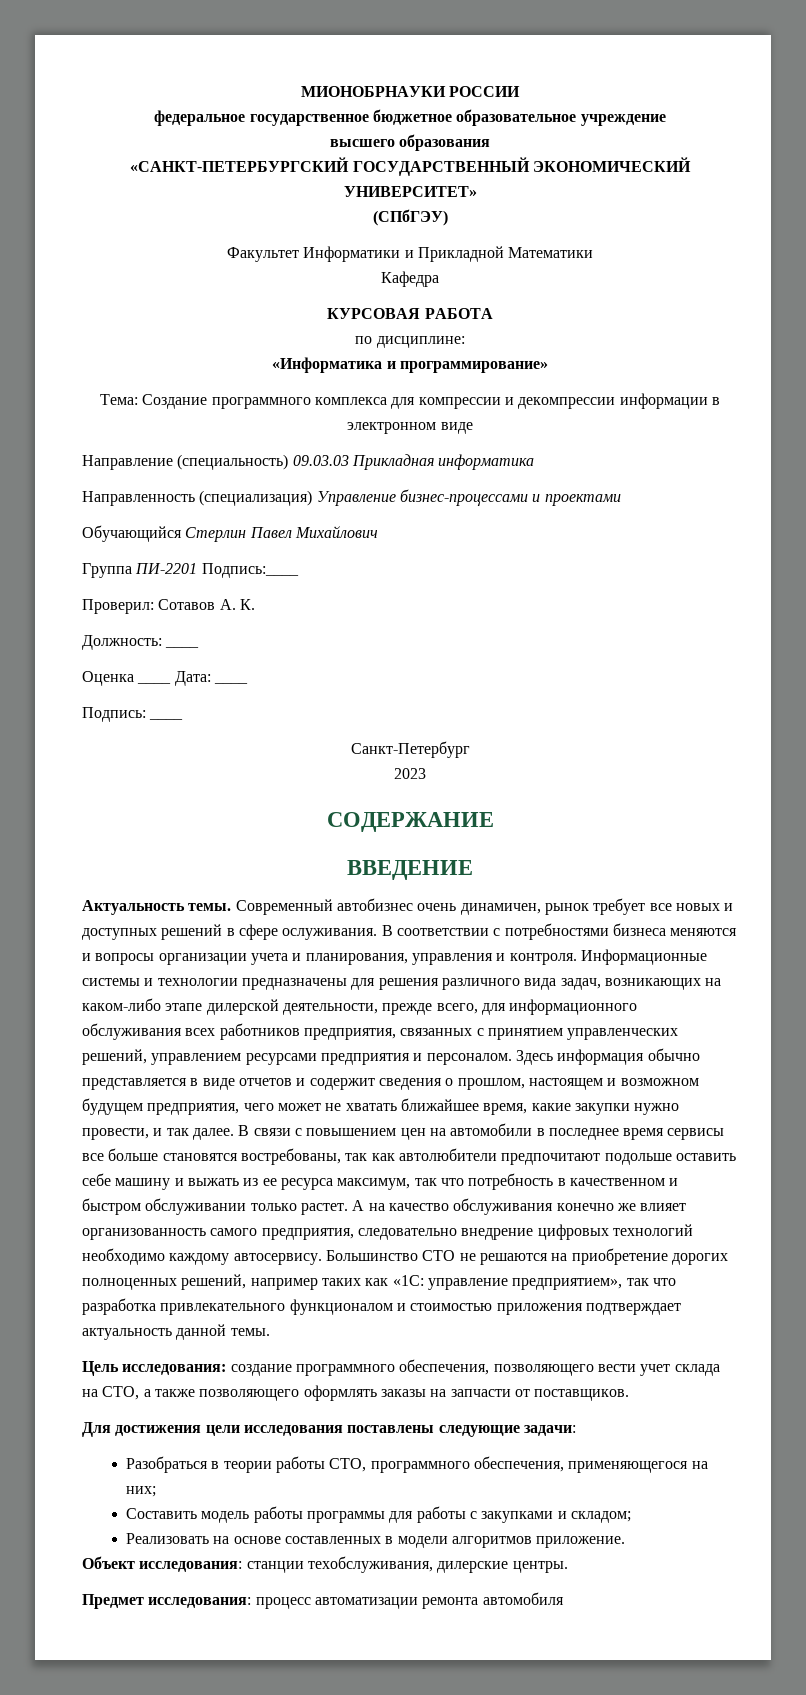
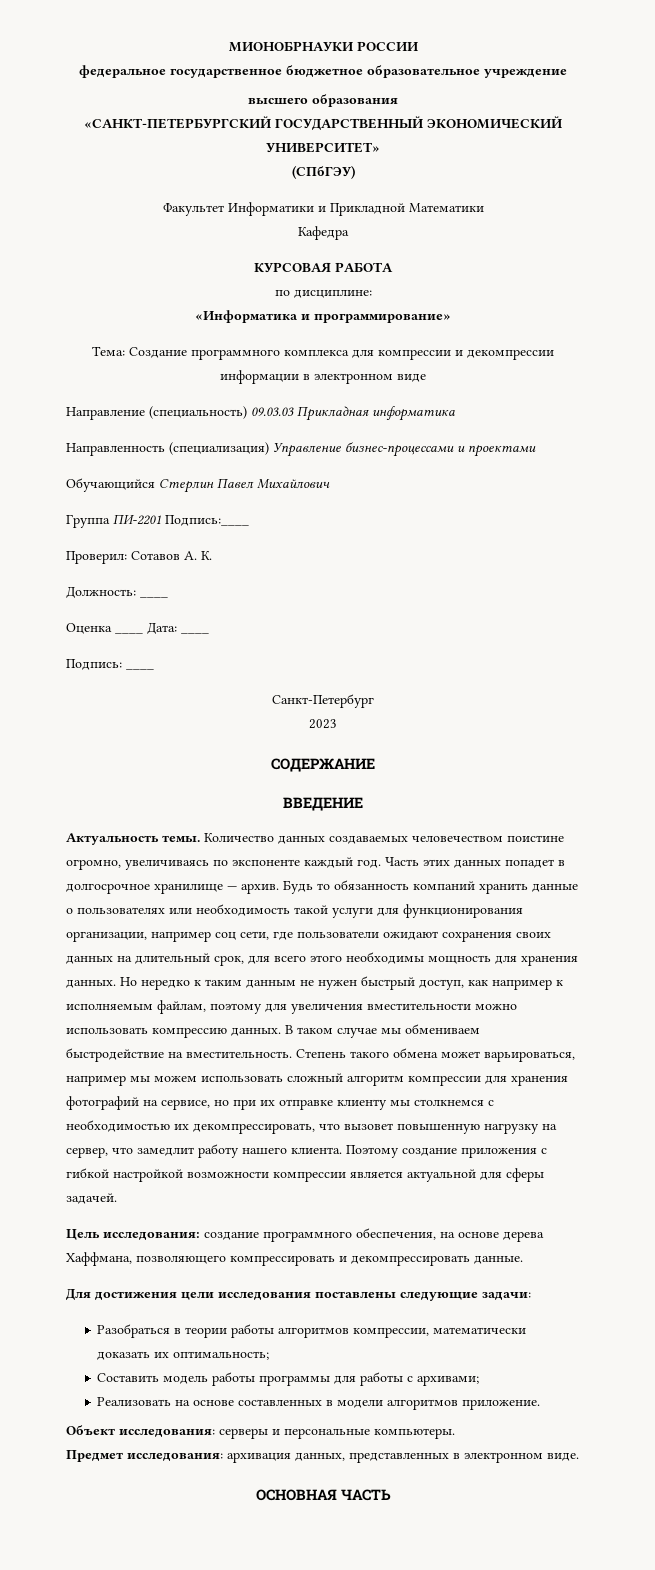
[235,898,734,915] [82,923,738,940] [82,949,707,965] [82,978,722,990] [82,998,638,1015] [82,1023,679,1040] [82,1048,700,1065] [82,1078,699,1090] [82,1098,680,1115] [82,1123,725,1140] [82,1148,736,1165] [82,1173,679,1190] [82,1198,687,1215] [82,1224,693,1240] [82,1248,728,1265] [82,1274,676,1290] [82,1298,681,1315] [82,1324,270,1340] Современный автобизнес очень динамичен, рынок требует все новых и доступных решений в сфере ослуживания. В соответствии с потребностями бизнеса меняются и вопросы организации учета и планирования, управления и контроля. Информационные системы и технологии предназначены для решения различного вида задач, возникающих на каком-либо этапе дилерской деятельности, прежде всего, для информационного обслуживания всех работников предприятия, связанных с принятием управленческих решений, управлением ресурсами предприятия и персоналом. Здесь информация обычно представляется в виде отчетов и содержит сведения о прошлом, настоящем и возможном будущем предприятия, чего может не хватать ближайшее время, какие закупки нужно провести, и так далее. В связи с повышением цен на автомобили в последнее время сервисы все больше становятся востребованы, так как автолюбители предпочитают подольше оставить себе машину и выжать из ее ресурса максимум, так что потребность в качественном и быстром обслуживании только растет. А на качество обслуживания конечно же влияет организованность самого предприятия, следовательно внедрение цифровых технологий необходимо каждому автосервису. Большинство СТО не решаются на приобретение дорогих полноценных решений, например таких как «1С: управление предприятием», так что разработка привлекательного функционалом и стоимостью приложения подтверждает актуальность данной темы. -> [204,833,564,844] [66,857,565,870] [66,880,578,894] [66,904,523,918] [66,931,551,942] [66,952,578,966] [66,976,563,990] [66,1000,517,1014] [66,1024,480,1038] [66,1048,575,1062] [66,1073,568,1086] [66,1096,494,1110] [66,1120,557,1134] [66,1144,547,1158] [66,1168,544,1182] [66,1193,117,1204] Количество данных создаваемых человечеством поистине огромно, увеличиваясь по экспоненте каждый год. Часть этих данных попадет в долгосрочное хранилище — архив. Будь то обязанность компаний хранить данные о пользователях или необходимость такой услуги для функционирования организации, например соц сети, где пользователи ожидают сохранения своих данных на длительный срок, для всего этого необходимы мощность для хранения данных. Но нередко к таким данным не нужен быстрый доступ, как например к исполняемым файлам, поэтому для увеличения вместительности можно использовать компрессию данных. В таком случае мы обмениваем быстродействие на вместительность. Степень такого обмена может варьироваться, например мы можем использовать сложный алгоритм компрессии для хранения фотографий на сервисе, но при их отправке клиенту мы столкнемся с необходимостью их декомпрессировать, что вызовет повышенную нагрузку на сервер, что замедлит работу нашего клиента. Поэтому создание приложения с гибкой настройкой возможности компрессии является актуальной для сферы задачей.
[493,1364,720,1376] [82,1385,630,1401] позволяющего вести учет склада на СТО, а также позволяющего оформлять заказы на запчасти от поставщиков. -> [440,1231,544,1242] [66,1252,523,1266] на основе дерева Хаффмана, позволяющего компрессировать и декомпрессировать данные.
[329,1456,708,1473] [126,1486,157,1497] СТО, программного обеспечения, применяющегося на них; -> [278,1327,527,1338] [97,1351,270,1360] алгоритмов компрессии, математически доказать их оптимальность;
[481,1511,632,1523] закупками и складом; -> [417,1375,480,1386] архивами;
[246,1556,568,1573] [82,1592,564,1609] станции техобслуживания, дилерские центры. // Предмет исследования: процесс автоматизации ремонта автомобиля -> [219,1428,455,1439] [66,1450,579,1463] [255,1489,391,1501] серверы и персональные компьютеры. // Предмет исследования: архивация данных, представленных в электронном виде. // ОСНОВНАЯ ЧАСТЬ

